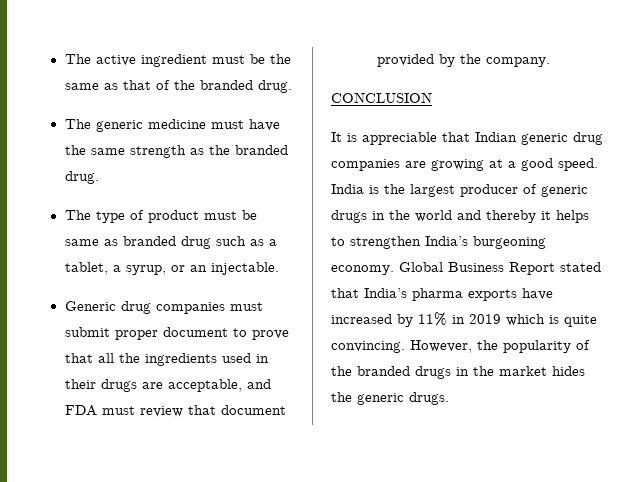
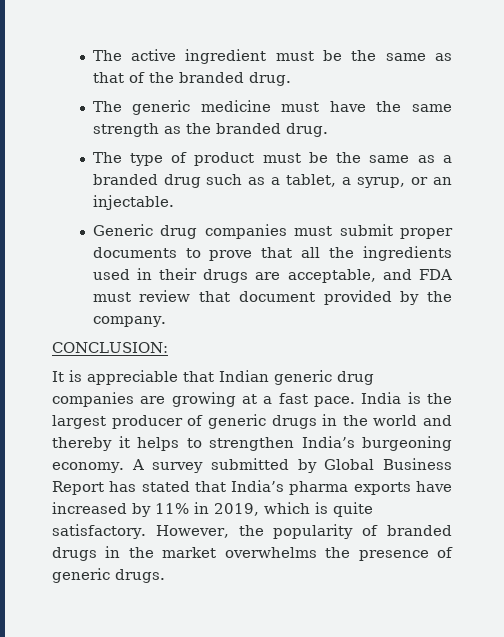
[64,239,118,246] same as -> [336,152,452,163] the same as a
[162,327,228,337] document -> [92,247,177,258] documents
[331,92,432,103] CONCLUSION -> [52,342,168,353] CONCLUSION:
[521,158,598,171] good speed. -> [278,393,355,407] fast pace.
(394, 270) none -> [131,458,317,473] A survey submitted by
(555, 268) none -> [109,481,137,492] has
[469,314,501,324] 2019 -> [214,503,259,516] 2019,
[331,341,405,353] convincing. -> [52,524,146,539] satisfactory.
[331,366,352,376] the -> (379, 530) none
[552,366,585,376] [331,392,352,402] hides the -> [224,547,453,561] overwhelms the presence of

